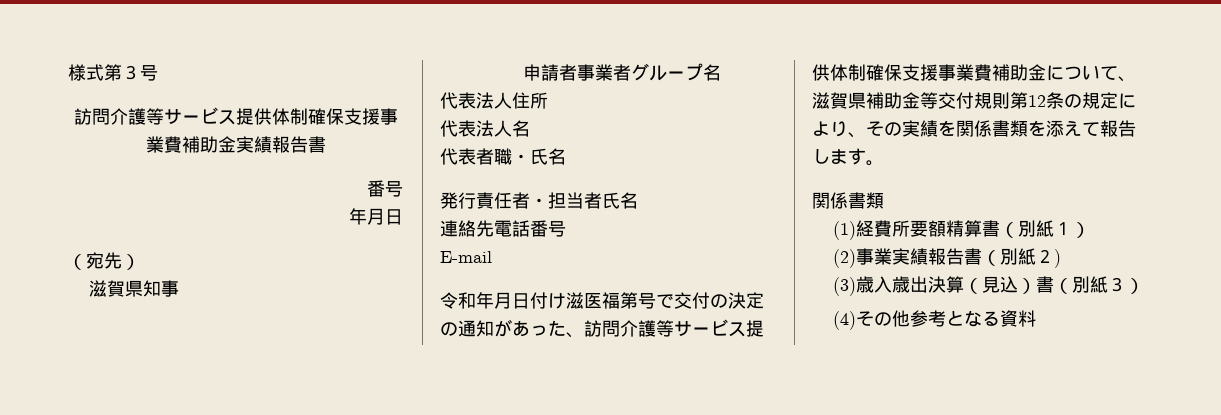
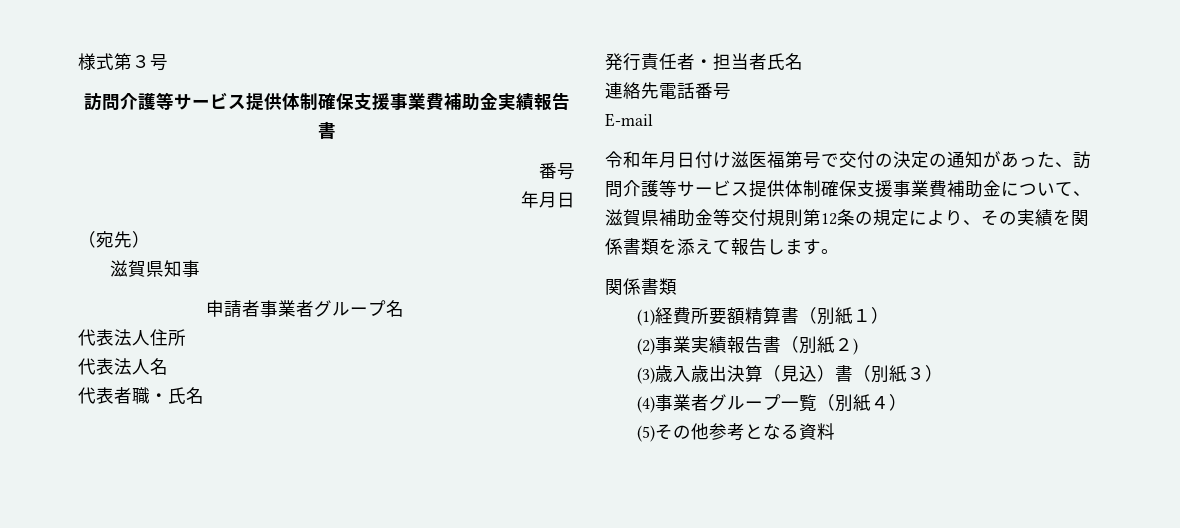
(856, 320) none -> [654,394,907,412] [636,425,655,442] 事業者グループ一覧（別紙４） // (5)

